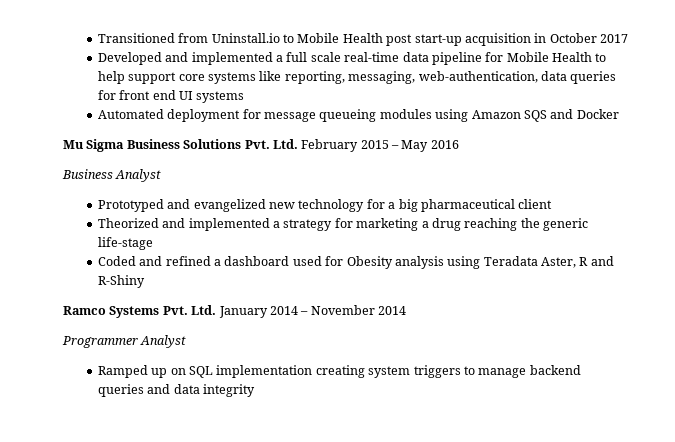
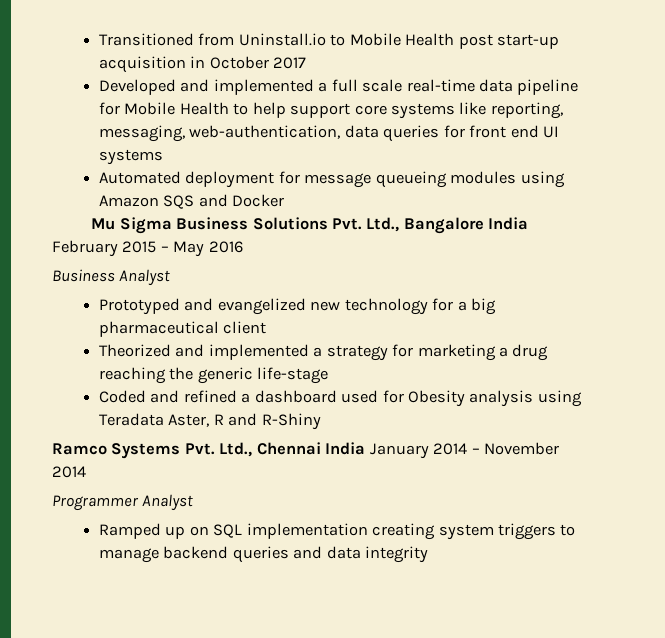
[272,139,298,149] Ltd. -> [366,217,529,234] Ltd., Bangalore India
[191,305,217,315] Ltd. -> [219,442,366,457] Ltd., Chennai India

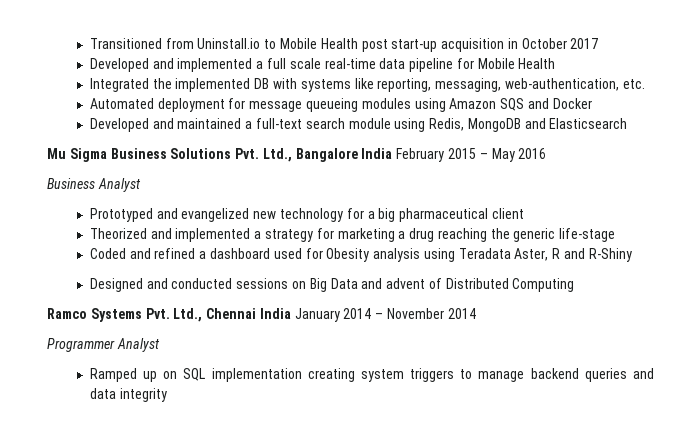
[233,102,387,118] to help support core -> [89,78,297,92] // Integrated the implemented DB with
[344,125,559,142] [98,149,163,165] data queries for front end UI systems -> [622,79,645,89] etc.
(285, 200) none -> [89,118,628,132] // Developed and maintained a full-text search module using Redis, MongoDB and Elasticsearch
(321, 421) none -> [89,278,575,292] // Designed and conducted sessions on Big Data and advent of Distributed Computing

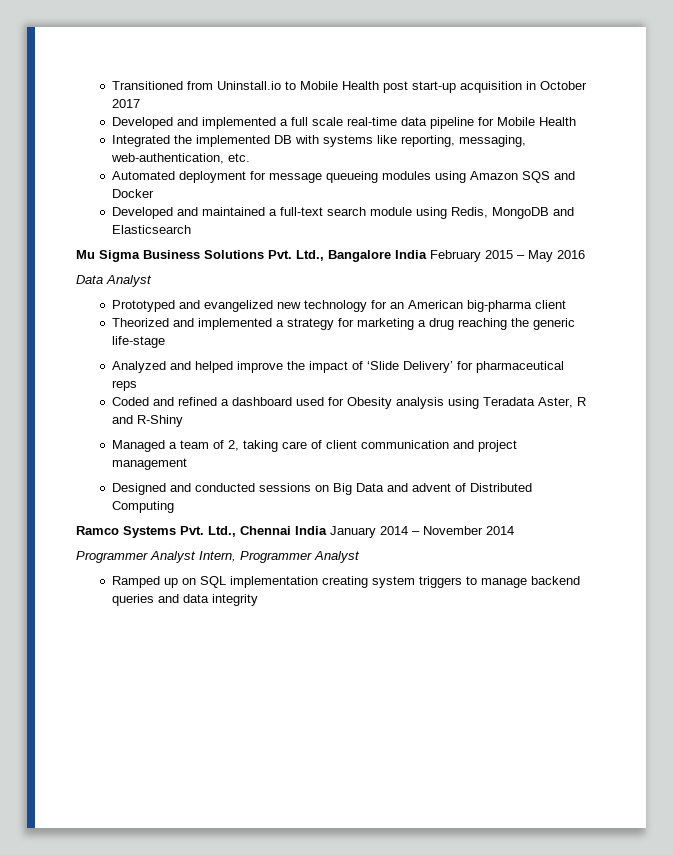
[47,178,95,189] Business -> [76,275,103,284] Data
[367,208,489,222] a big pharmaceutical -> [389,300,532,312] an American big-pharma
(616, 235) none -> [111,361,564,373] [111,380,137,391] // Analyzed and helped improve the impact of ‘Slide Delivery’ for pharmaceutical reps
(632, 255) none -> [111,440,517,452] [111,458,187,470] // Managed a team of 2, taking care of client communication and project management
(160, 345) none -> [199,551,360,563] Intern, Programmer Analyst

